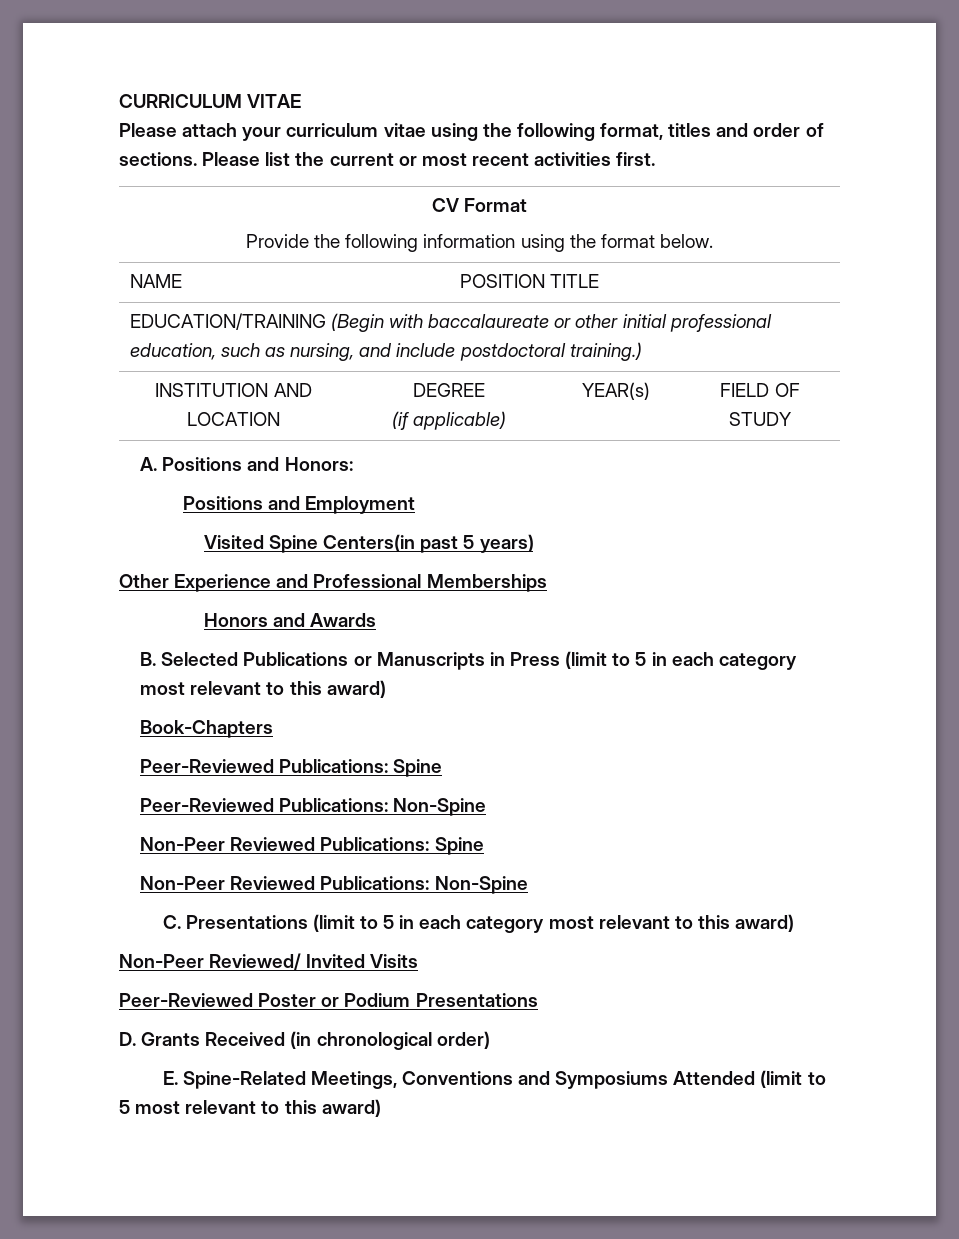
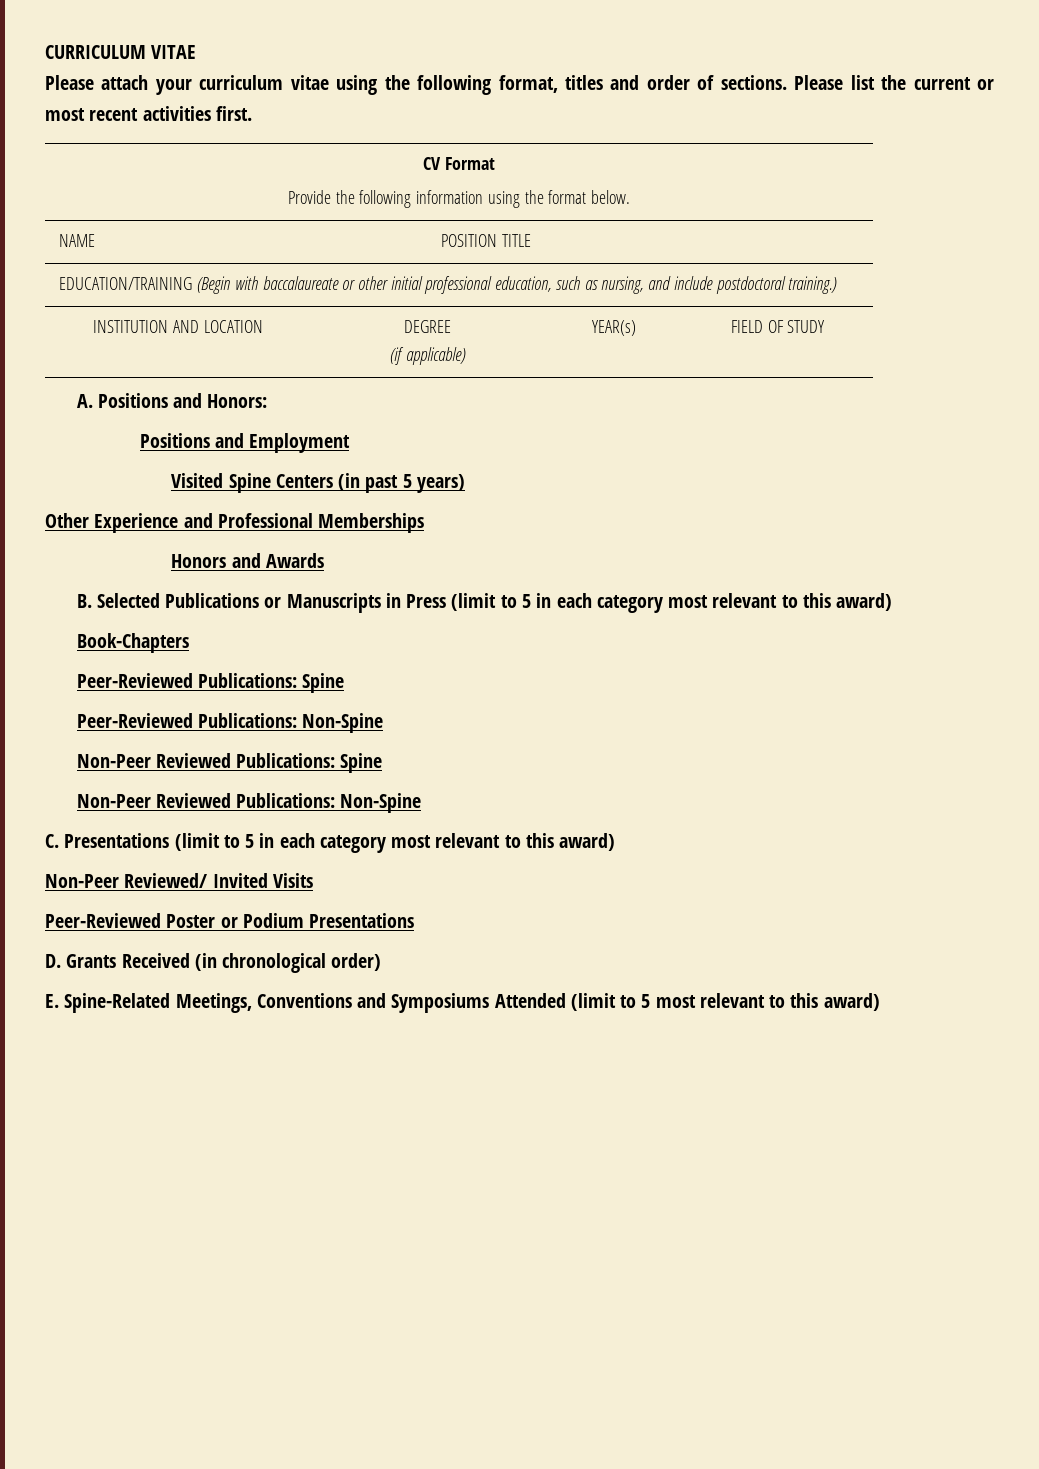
[323,534,416,552] Centers(in -> [275,473,361,491] Centers (in

